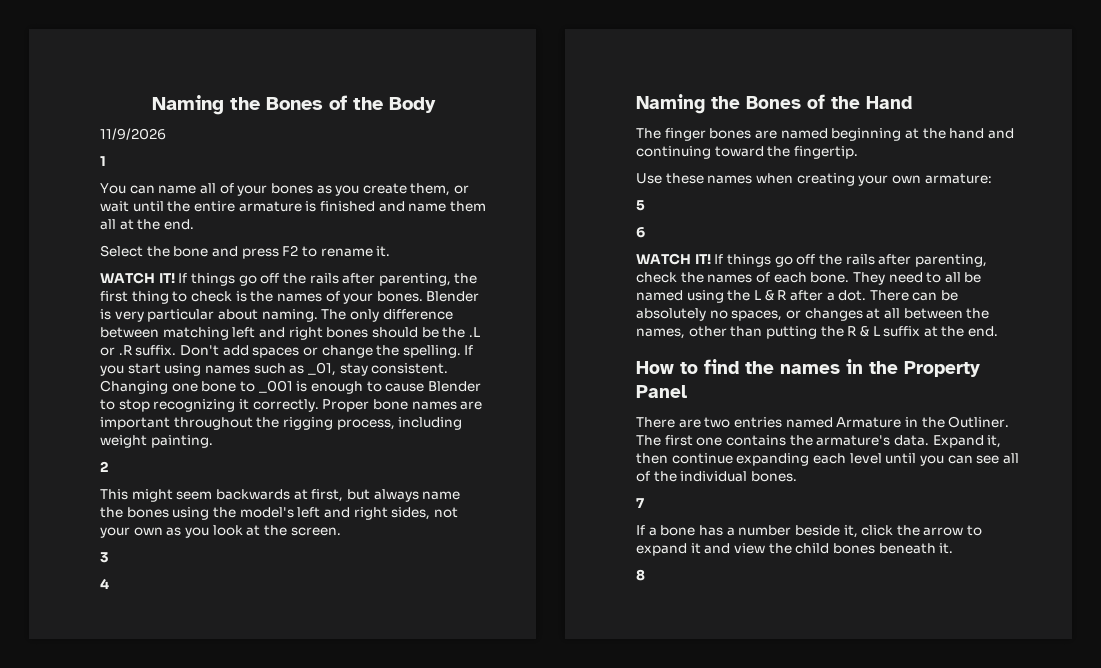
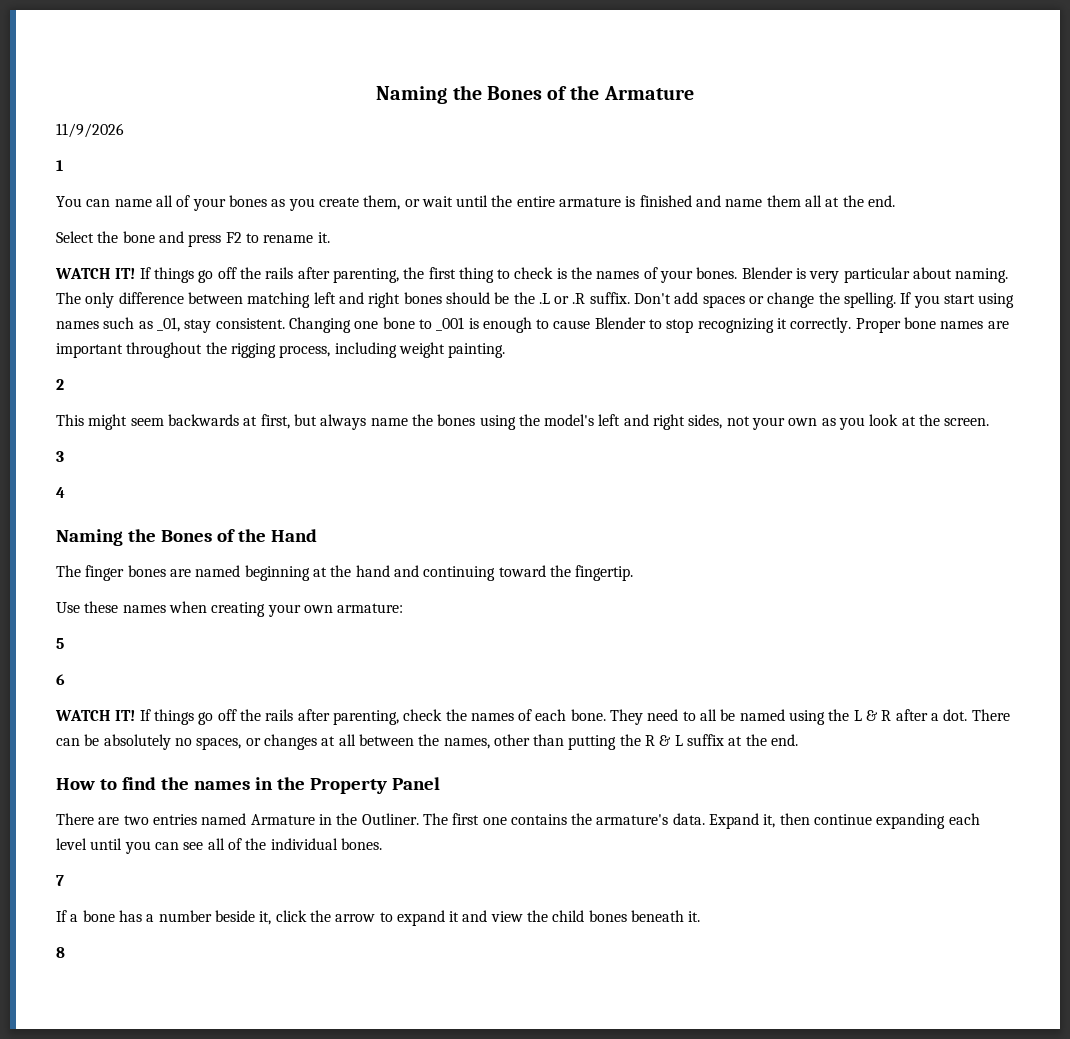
[151,95,436,115] Naming the Bones of the Body -> [376,85,694,104] Naming the Bones of the Armature

